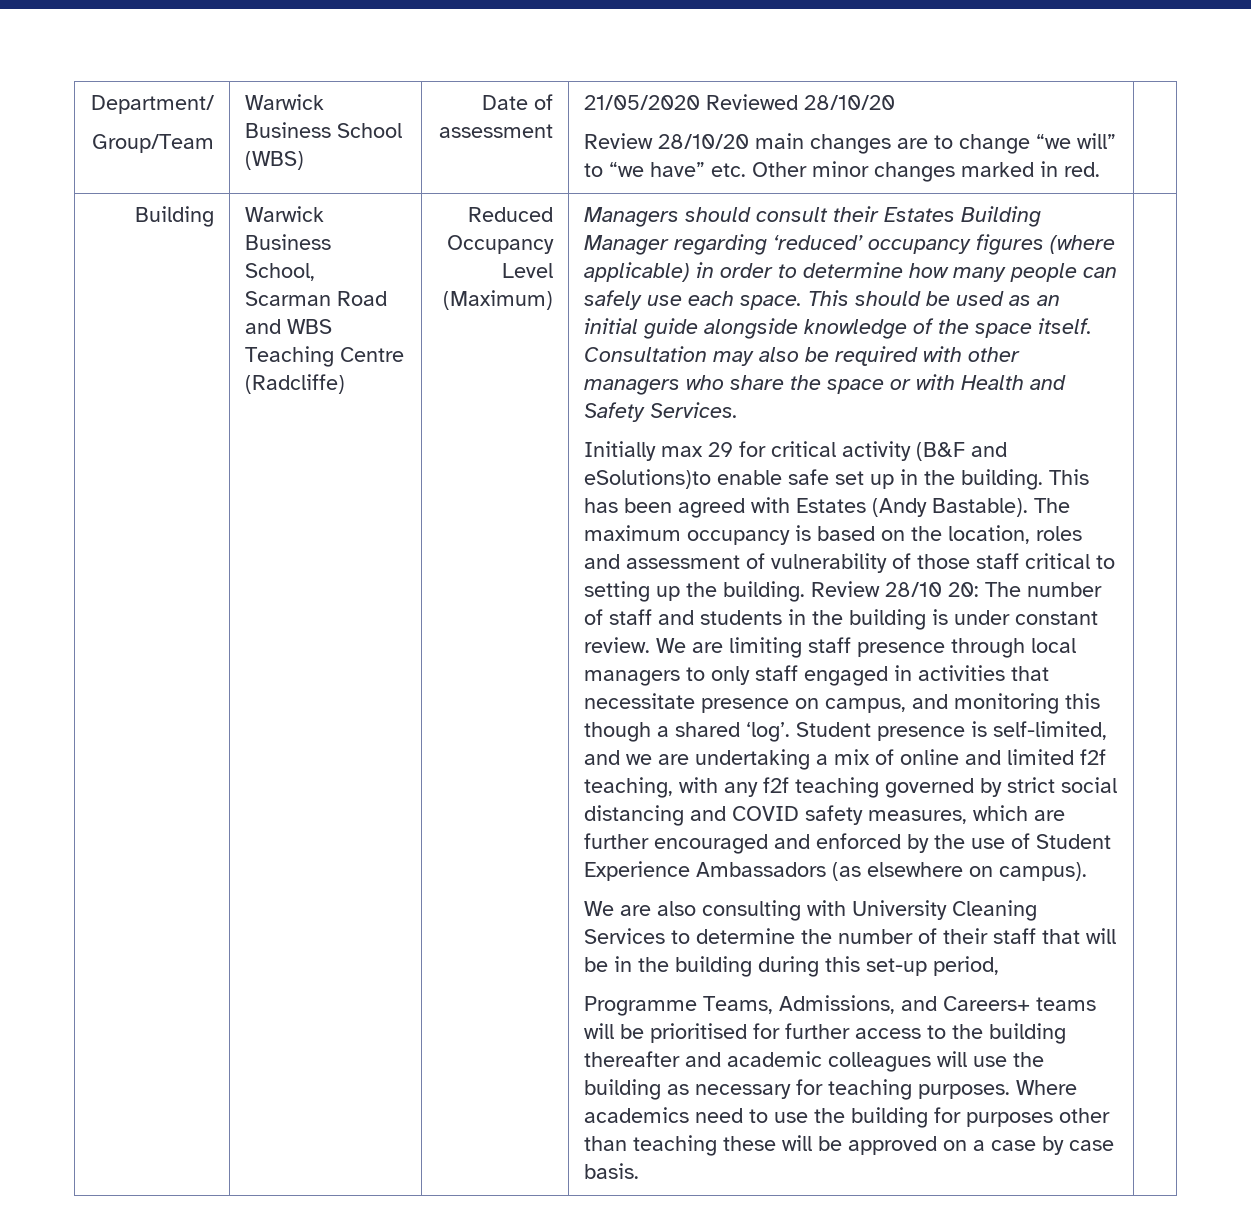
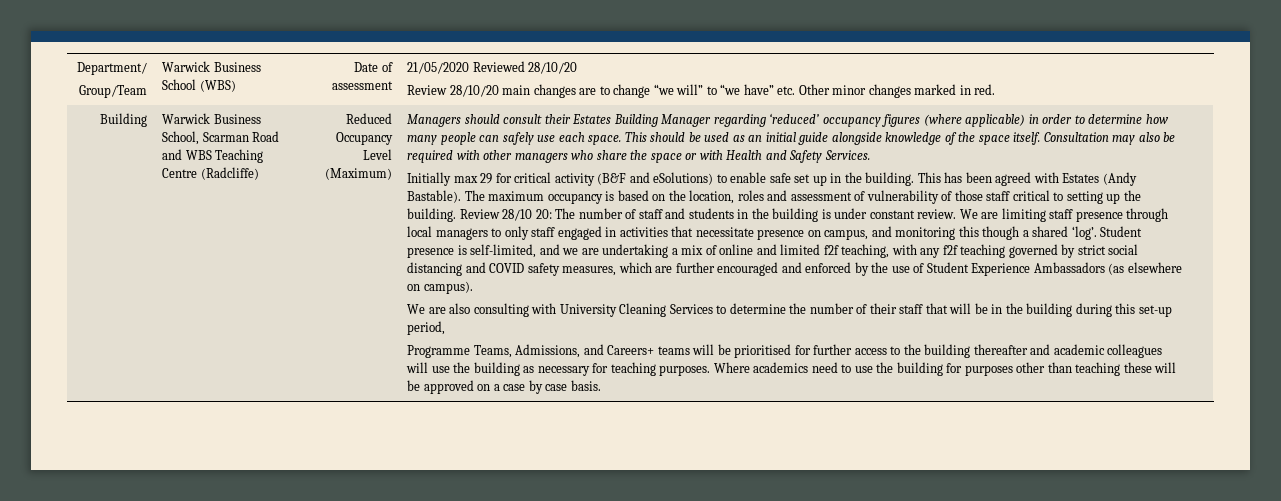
[583,469,711,489] eSolutions)to -> [653,172,727,185] eSolutions) to

